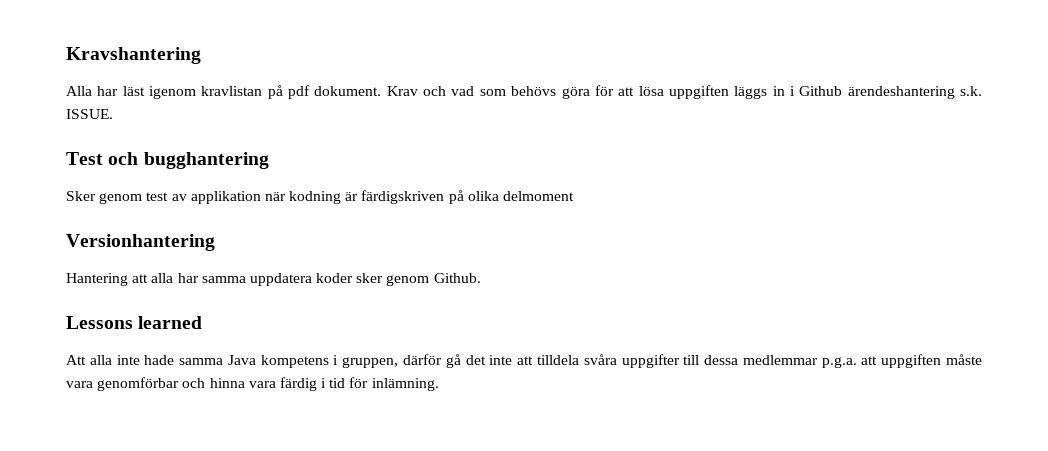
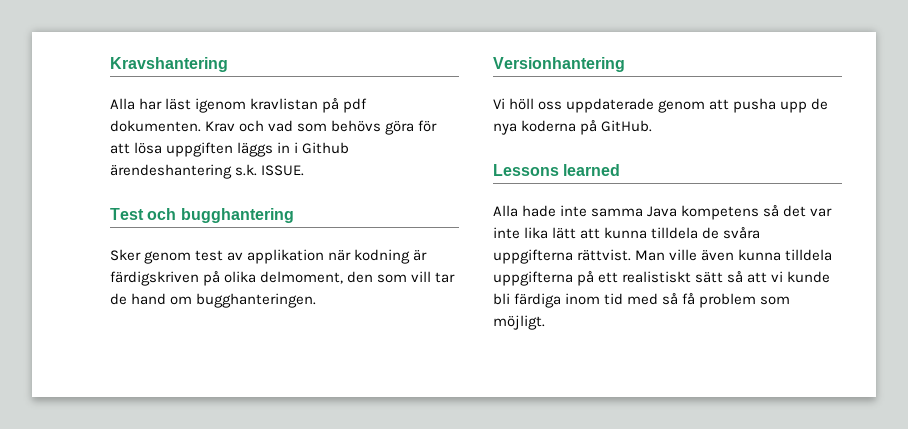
[314,86,382,96] dokument. -> [110,120,201,132] dokumenten.
[503,191,575,201] [66,234,215,251] [66,273,481,286] [66,316,203,329] [66,354,982,368] [66,377,439,391] delmoment // Versionhantering // Hantering att alla har samma uppdatera koder sker genom Github. // Lessons learned // Att alla inte hade samma Java kompetens i gruppen, därför gå det inte att tilldela svåra uppgifter till dessa medlemmar p.g.a. att uppgiften måste vara genomförbar och hinna vara färdig i tid för inlämning. -> [260,271,456,284] [110,293,317,308] [493,57,625,72] [493,98,829,113] [493,119,653,135] [493,164,621,176] [493,204,833,220] [493,226,761,239] [493,249,833,264] [493,270,831,286] [493,292,791,308] [493,315,545,330] delmoment, den som vill tar de hand om bugghanteringen. // Versionhantering // Vi höll oss uppdaterade genom att pusha upp de nya koderna på GitHub. // Lessons learned // Alla hade inte samma Java kompetens så det var inte lika lätt att kunna tilldela de svåra uppgifterna rättvist. Man ville även kunna tilldela uppgifterna på ett realistiskt sätt så att vi kunde bli färdiga inom tid med så få problem som möjligt.

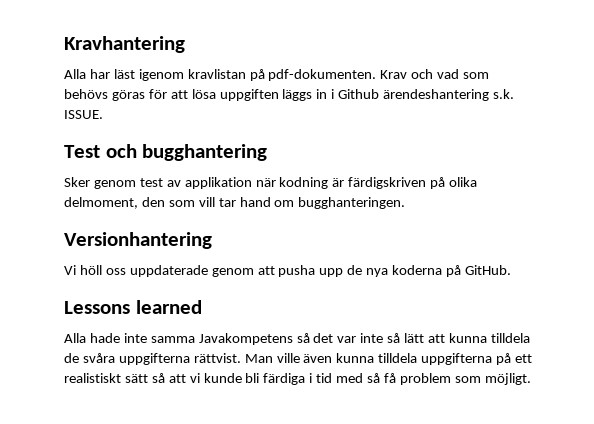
[110,57,228,72] Kravshantering -> [64,36,185,53] Kravhantering
[343,98,368,113] [110,120,201,132] pdf dokumenten. -> [268,69,377,81] pdf-dokumenten.
[385,120,415,135] göra -> [111,90,145,101] göras
[110,293,127,305] de -> (236, 202) none
[647,205,760,220] Java kompetens -> [198,333,293,345] Javakompetens
[524,227,549,239] lika -> [387,333,401,343] så
[565,293,601,305] inom -> [309,373,313,383] i

